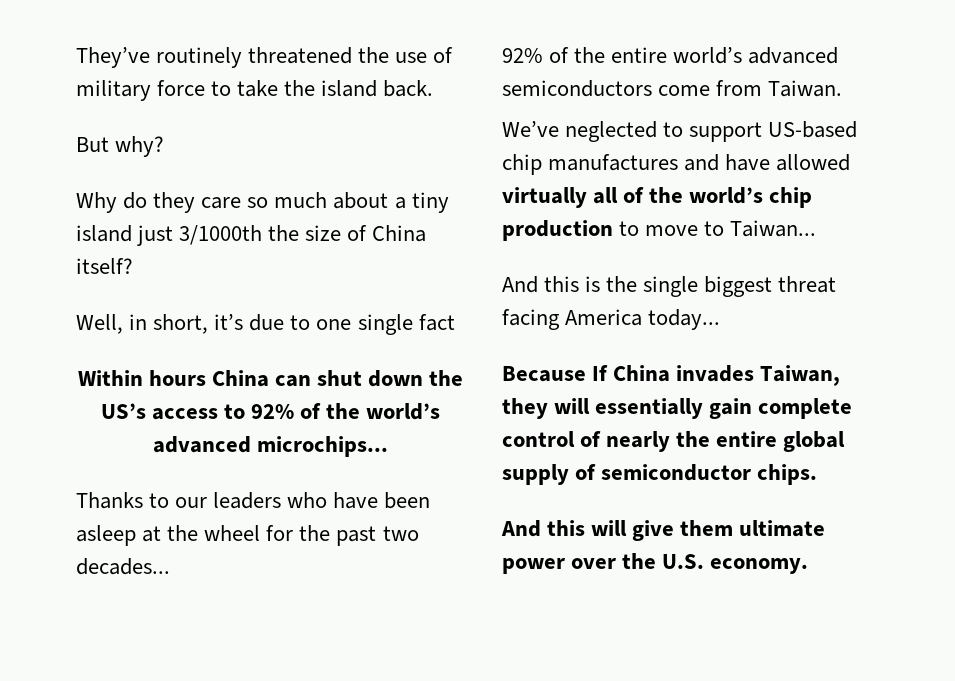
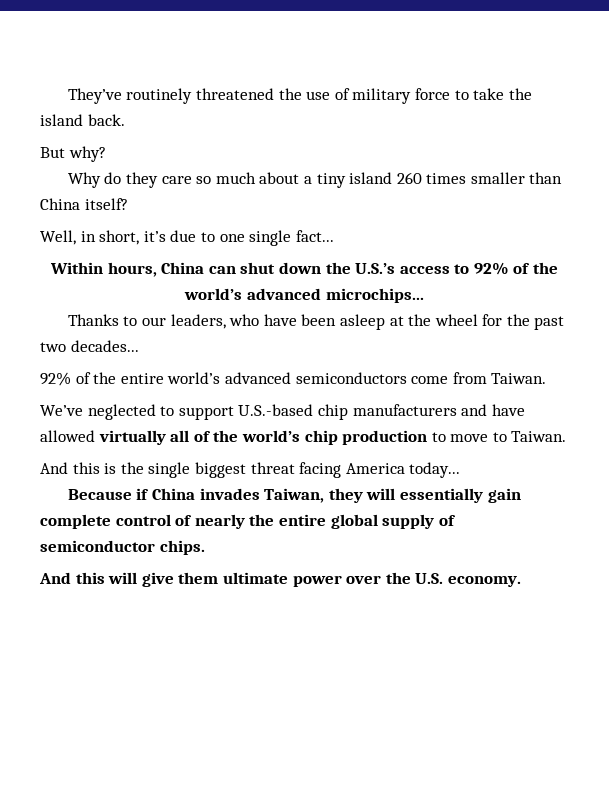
[137,225,368,246] just 3/1000th the size of -> [396,172,563,184] 260 times smaller than
[418,314,455,331] fact -> [295,230,334,242] fact...
[148,370,206,386] hours -> [107,262,157,277] hours,
[100,403,146,419] US’s -> [355,263,396,274] U.S.’s
[213,492,282,509] leaders -> [170,314,226,329] leaders,
[768,121,858,138] [502,154,679,175] US-based chip manufactures -> [238,404,457,420] U.S.-based chip manufacturers
[730,220,817,237] Taiwan... -> [511,431,567,442] Taiwan.
[592,365,609,381] If -> [136,488,150,500] if

